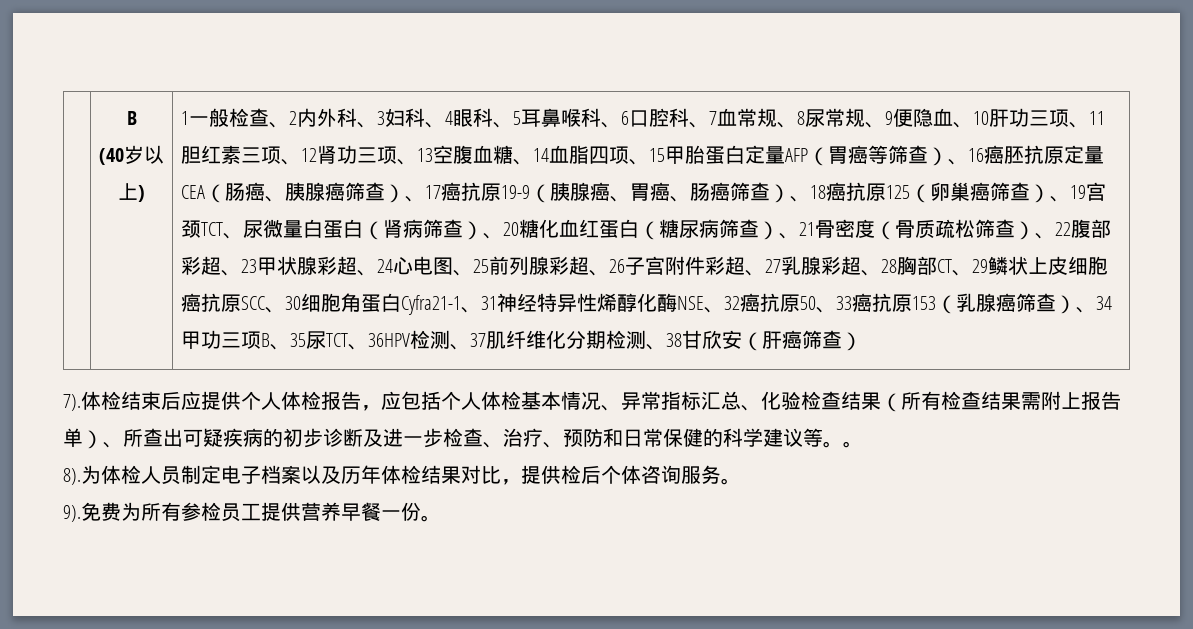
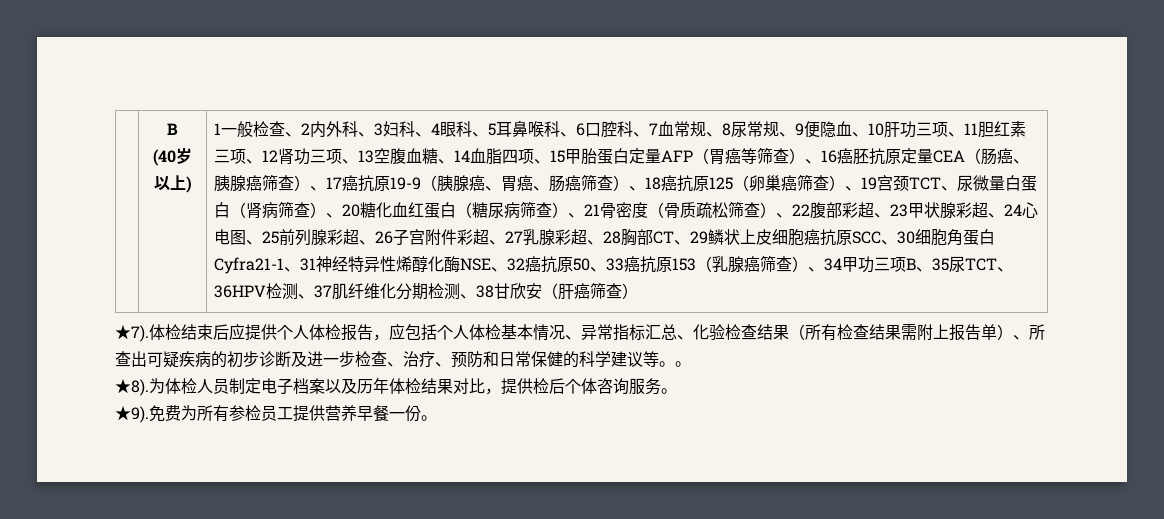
[63,394,81,411] 7). -> [115,325,149,342] ★7).
[63,468,81,485] 8). -> [115,379,149,396] ★8).
[63,505,81,522] 9). -> [115,406,149,423] ★9).

